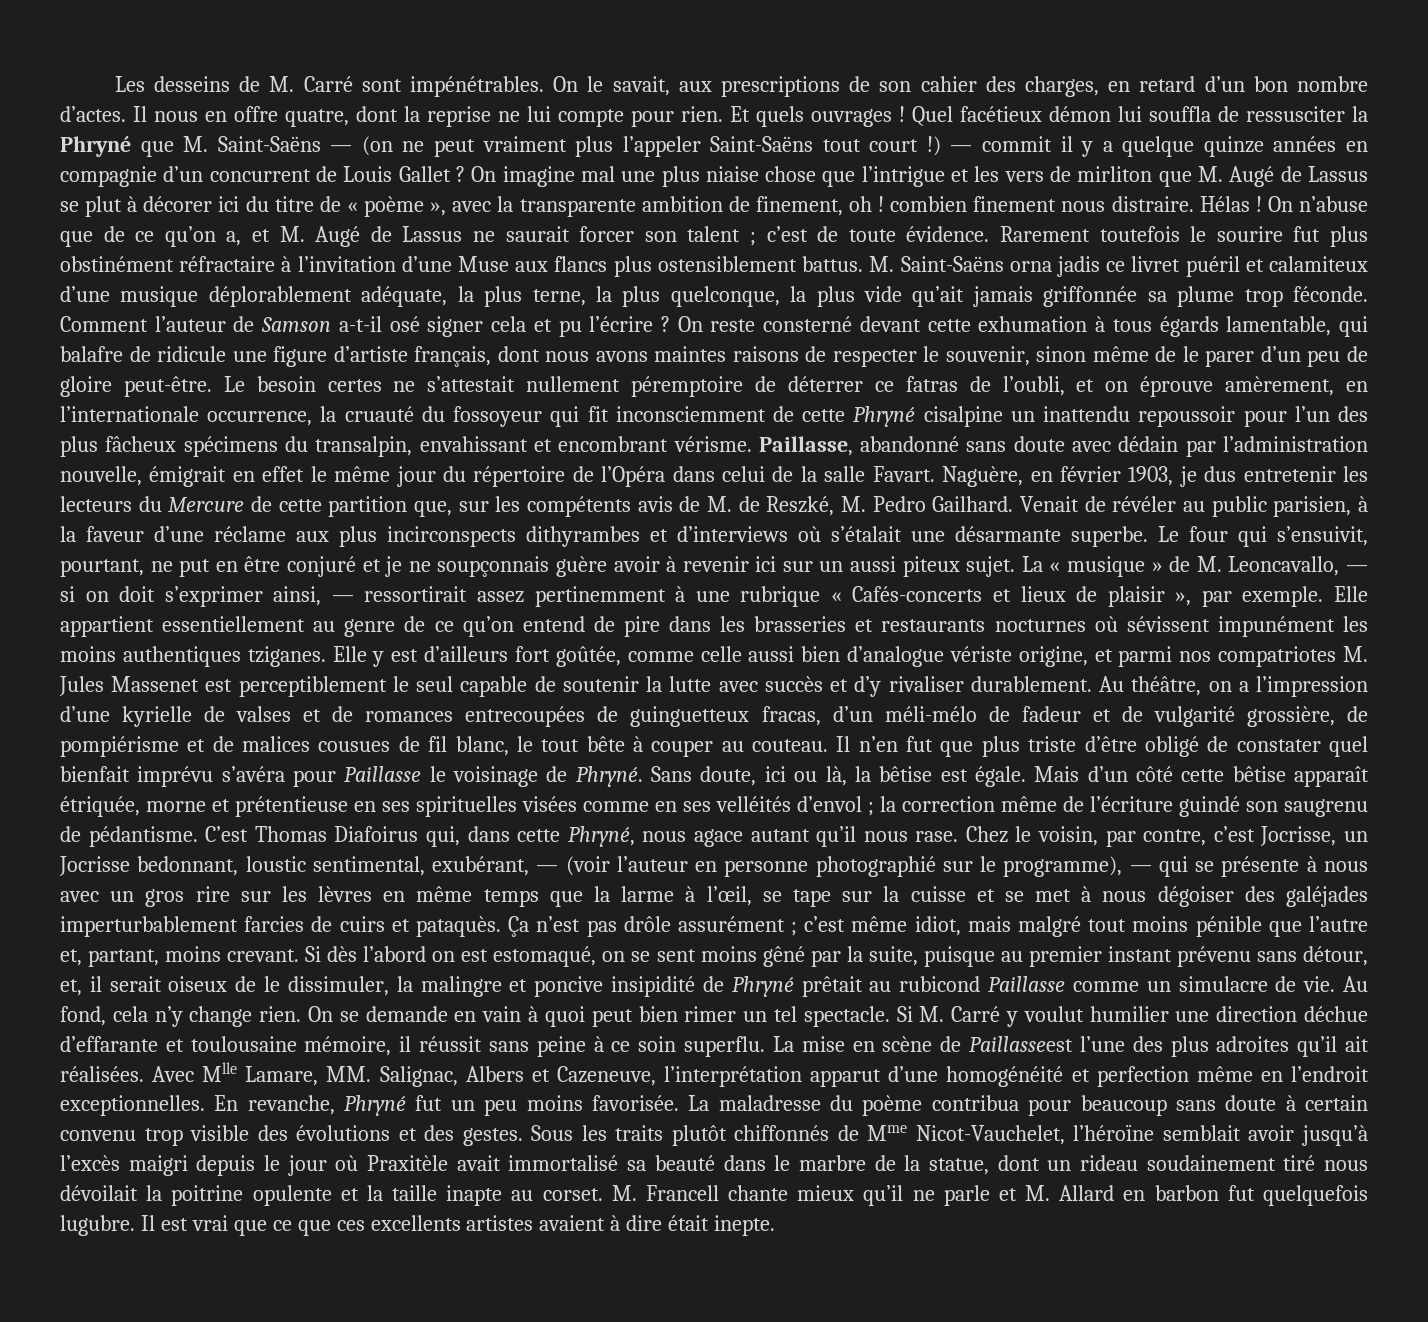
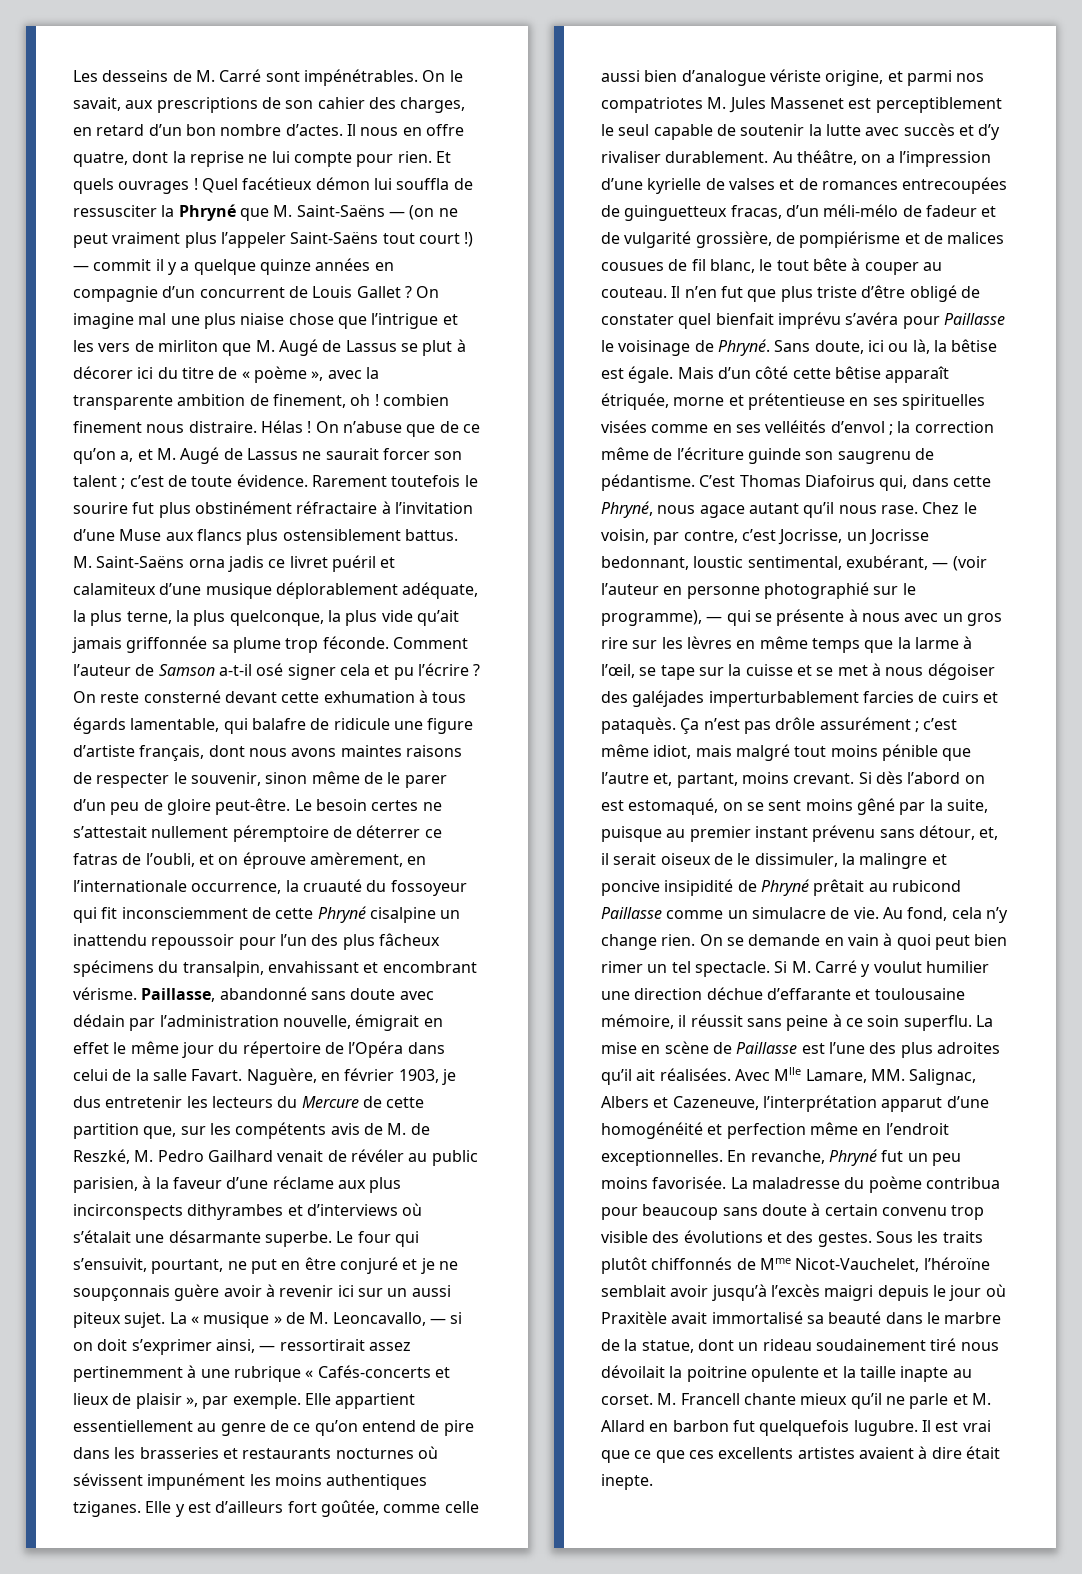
[932,496,1079,512] Gailhard. Venait -> [207,1150,324,1162] Gailhard venait
[1179,796,1240,817] guindé -> [747,448,801,464] guinde
[969,1036,1074,1052] Paillasseest -> [736,1042,825,1054] Paillasse est

